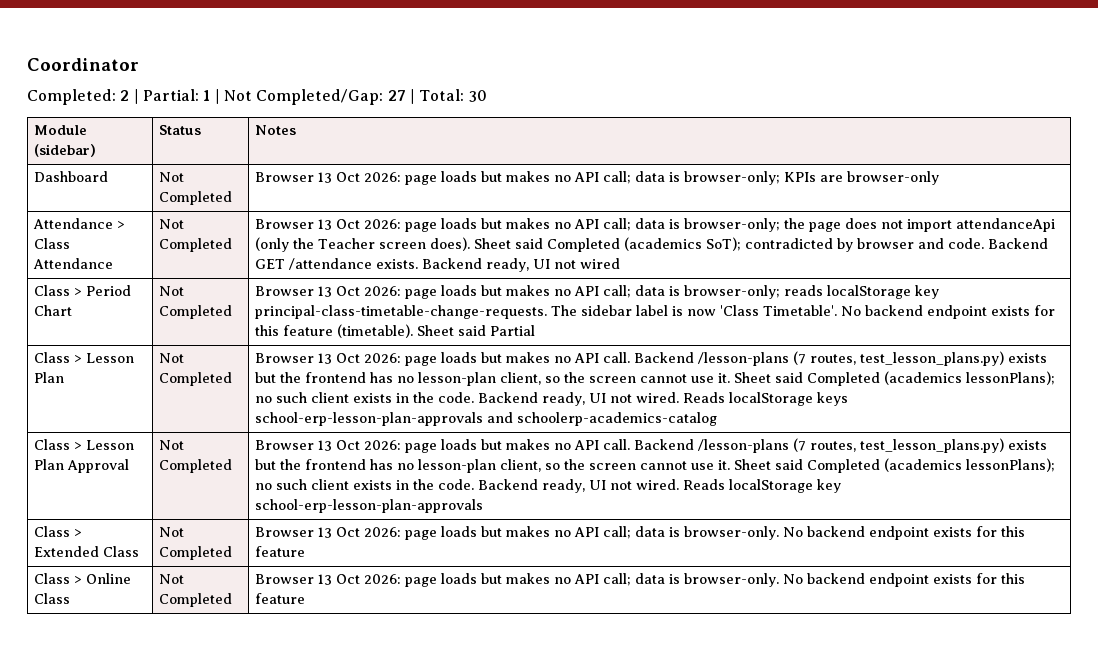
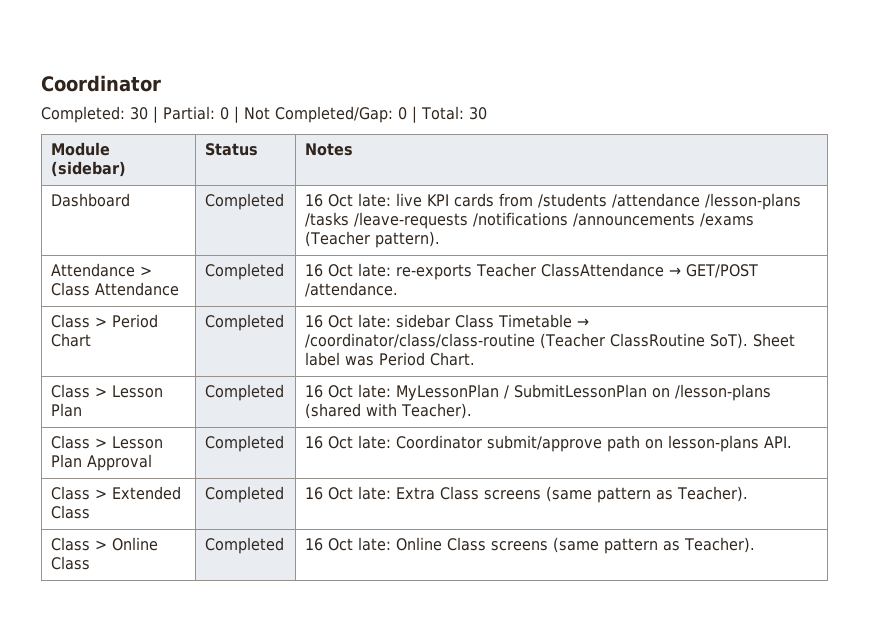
[120,90,130,101] 2 -> [130,107,148,120] 30
[203,90,211,101] 1 -> [220,107,229,120] 0
[387,90,406,101] 27 -> [398,107,407,120] 0
[159,172,185,182] [159,191,233,205] [255,171,940,185] Not Completed | Browser 13 Oct 2026: page loads but makes no API call; data is browser-only; KPIs are browser-only -> [205,193,285,210] [305,193,802,210] [305,212,755,229] [305,231,441,248] Completed | 16 Oct late: live KPI cards from /students /attendance /lesson-plans /tasks /leave-requests /notifications /announcements /exams (Teacher pattern).
[159,219,185,229] [159,238,233,252] [255,218,1056,232] [255,237,1049,252] [255,258,621,272] Not Completed | Browser 13 Oct 2026: page loads but makes no API call; data is browser-only; the page does not import attendanceApi (only the Teacher screen does). Sheet said Completed (academics SoT); contradicted by browser and code. Backend GET /attendance exists. Backend ready, UI not wired -> [205,263,285,280] [305,263,759,280] [305,282,399,297] Completed | 16 Oct late: re-exports Teacher ClassAttendance → GET/POST /attendance.
[159,286,185,296] [159,305,233,319] [255,285,940,299] [255,305,1056,319] [255,324,536,338] Not Completed | Browser 13 Oct 2026: page loads but makes no API call; data is browser-only; reads localStorage key principal-class-timetable-change-requests. The sidebar label is now 'Class Timetable'. No backend endpoint exists for this feature (timetable). Sheet said Partial -> [205,314,285,331] [305,314,590,328] [305,333,796,349] [305,352,476,366] Completed | 16 Oct late: sidebar Class Timetable → /coordinator/class/class-routine (Teacher ClassRoutine SoT). Sheet label was Period Chart.
[159,353,185,363] [159,372,233,386] [255,351,1048,366] [255,371,1056,386] [255,392,849,406] [255,412,718,426] Not Completed | Browser 13 Oct 2026: page loads but makes no API call. Backend /lesson-plans (7 routes, test_lesson_plans.py) exists but the frontend has no lesson-plan client, so the screen cannot use it. Sheet said Completed (academics lessonPlans); no such client exists in the code. Backend ready, UI not wired. Reads localStorage keys school-erp-lesson-plan-approvals and schoolerp-academics-catalog -> [205,384,285,401] [305,384,772,401] [305,403,473,419] Completed | 16 Oct late: MyLessonPlan / SubmitLessonPlan on /lesson-plans (shared with Teacher).
[159,440,185,450] [159,459,233,473] [255,438,1048,453] [255,458,1056,473] [255,479,842,493] [255,499,484,513] Not Completed | Browser 13 Oct 2026: page loads but makes no API call. Backend /lesson-plans (7 routes, test_lesson_plans.py) exists but the frontend has no lesson-plan client, so the screen cannot use it. Sheet said Completed (academics lessonPlans); no such client exists in the code. Backend ready, UI not wired. Reads localStorage key school-erp-lesson-plan-approvals -> [205,435,285,452] [305,435,793,452] Completed | 16 Oct late: Coordinator submit/approve path on lesson-plans API.
[159,527,185,537] [159,546,233,560] [255,526,1026,540] [255,546,306,557] Not Completed | Browser 13 Oct 2026: page loads but makes no API call; data is browser-only. No backend endpoint exists for this feature -> [205,486,285,503] [305,486,749,503] Completed | 16 Oct late: Extra Class screens (same pattern as Teacher).
[159,574,185,584] [159,593,233,607] [255,573,1026,587] [255,593,306,604] Not Completed | Browser 13 Oct 2026: page loads but makes no API call; data is browser-only. No backend endpoint exists for this feature -> [205,537,285,554] [305,537,756,554] Completed | 16 Oct late: Online Class screens (same pattern as Teacher).

